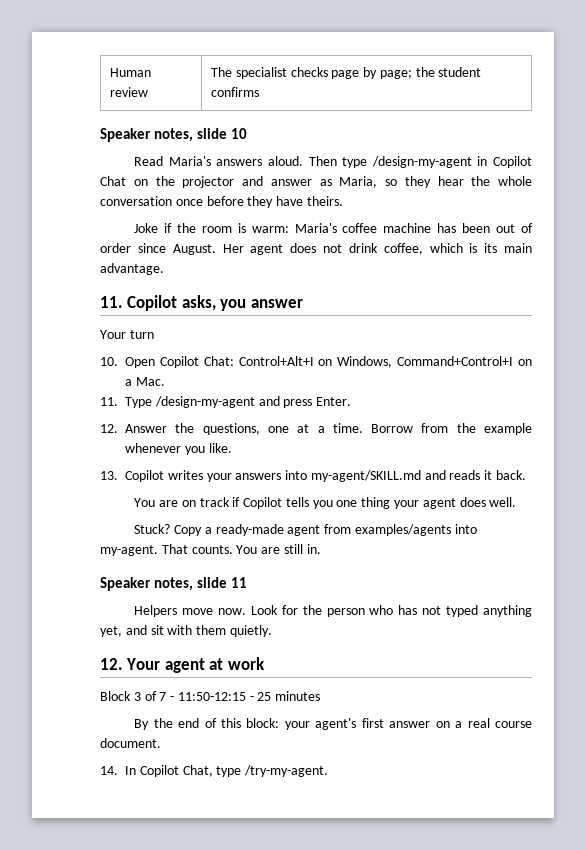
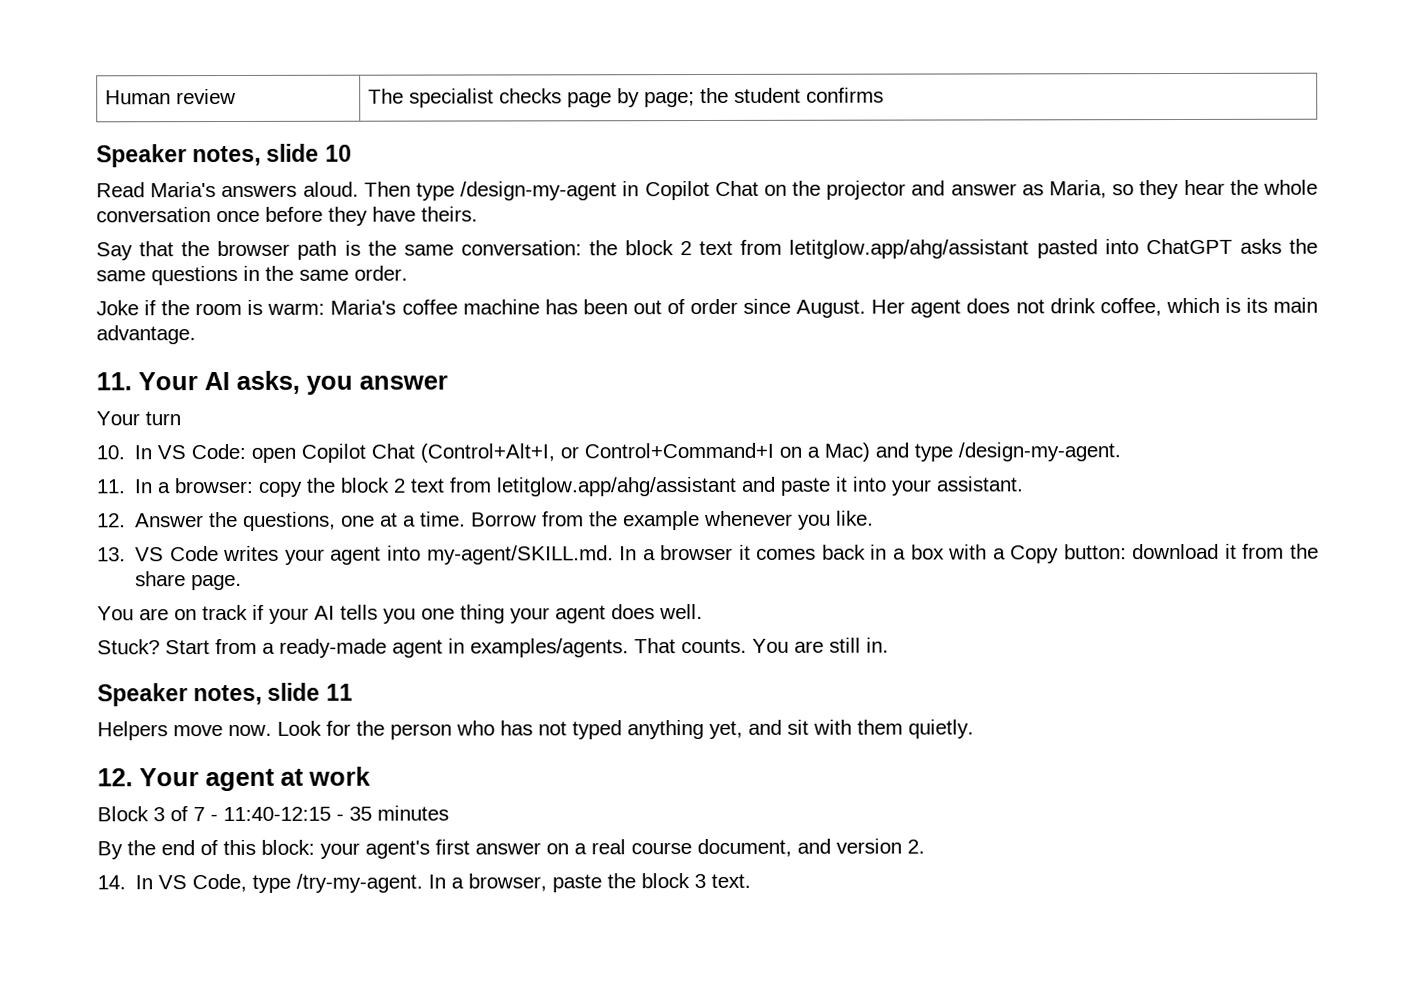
(343, 201) none -> [96,238,1318,261] [96,265,408,286] // Say that the browser path is the same conversation: the block 2 text from letitglow.app/ahg/assistant pasted into ChatGPT asks the same questions in the same order.
[127,295,178,311] Copilot -> [138,372,230,391] Your AI
[125,356,532,368] [125,377,165,386] [100,396,352,408] Open Copilot Chat: Control+Alt+I on Windows, Command+Control+I on a Mac. // 11. Type /design-my-agent and press Enter. -> [134,442,1122,463] [96,476,1025,497] In VS Code: open Copilot Chat (Control+Alt+I, or Control+Command+I on a Mac) and type /design-my-agent. // 11. In a browser: copy the block 2 text from letitglow.app/ahg/assistant and paste it into your assistant.
[125,470,527,482] Copilot writes your answers into my-agent/SKILL.md and reads it back. -> [135,543,1320,565] [135,571,243,591] VS Code writes your agent into my-agent/SKILL.md. In a browser it comes back in a box with a Copy button: download it from the share page.
[243,497,283,509] Copilot -> [269,605,335,624] your AI
[173,525,202,536] Copy -> [165,638,257,655] Start from
[324,524,477,536] [100,545,158,556] from examples/agents into my-agent. -> [448,638,629,658] in examples/agents.
[177,692,272,701] 11:50-12:15 - 25 -> [223,806,372,822] 11:40-12:15 - 35
[100,738,161,748] [100,765,329,777] document. // 14. In Copilot Chat, type /try-my-agent. -> [697,838,925,858] [97,873,752,893] document, and version 2. // 14. In VS Code, type /try-my-agent. In a browser, paste the block 3 text.

